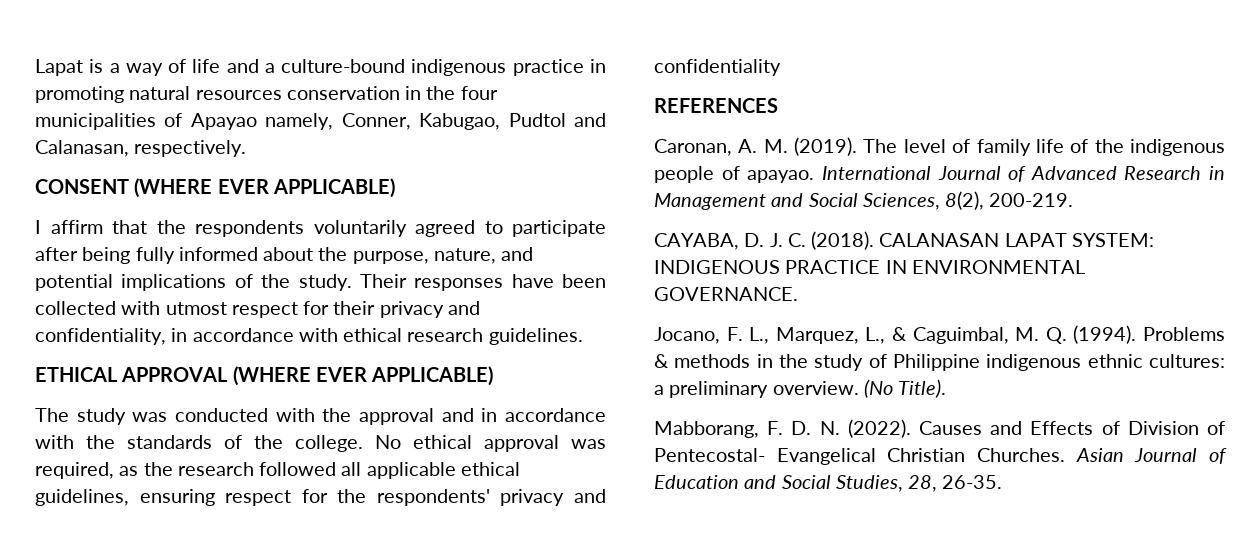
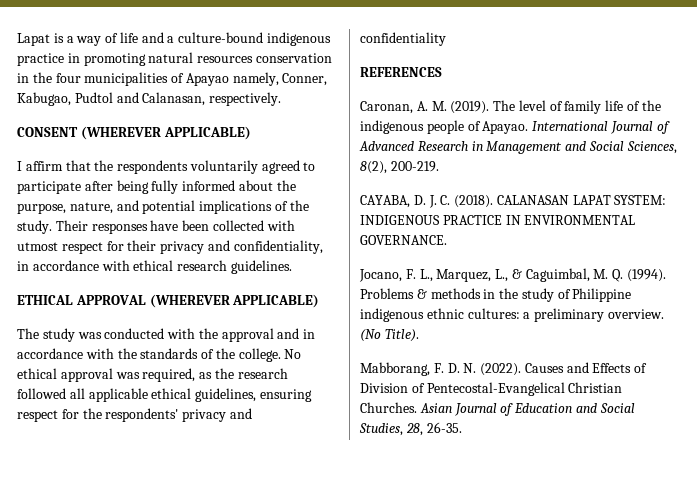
[134,178,269,198] (WHERE EVER -> [80,126,161,140] (WHEREVER
[232,366,367,386] (WHERE EVER -> [149,294,230,308] (WHEREVER
[747,170,815,183] apayao. -> [482,121,529,134] Apayao.
[654,448,876,465] Pentecostal- Evangelical -> [426,382,565,396] Pentecostal-Evangelical

